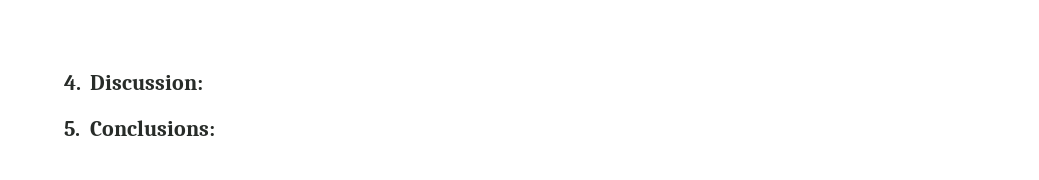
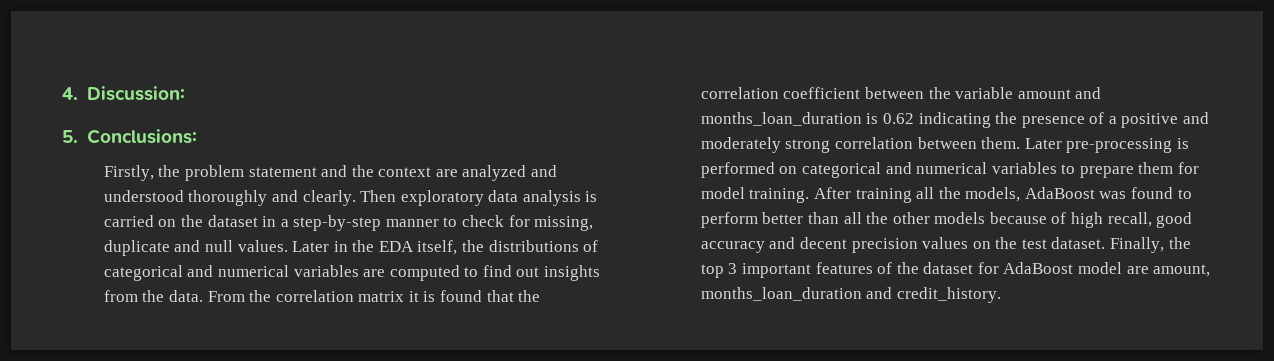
(216, 128) none -> [103,165,558,181] [103,190,598,206] [103,215,594,231] [103,240,599,256] [103,265,601,281] [103,290,541,302] [700,87,1102,99] [700,112,1210,128] [700,137,1189,153] [700,162,1200,178] [700,187,1192,203] [700,212,1193,228] [700,237,1191,253] [700,262,1211,278] [700,287,1001,303] // Firstly, the problem statement and the context are analyzed and understood thoroughly and clearly. Then exploratory data analysis is carried on the dataset in a step-by-step manner to check for missing, duplicate and null values. Later in the EDA itself, the distributions of categorical and numerical variables are computed to find out insights from the data. From the correlation matrix it is found that the correlation coefficient between the variable amount and months_loan_duration is 0.62 indicating the presence of a positive and moderately strong correlation between them. Later pre-processing is performed on categorical and numerical variables to prepare them for model training. After training all the models, AdaBoost was found to perform better than all the other models because of high recall, good accuracy and decent precision values on the test dataset. Finally, the top 3 important features of the dataset for AdaBoost model are amount, months_loan_duration and credit_history.

